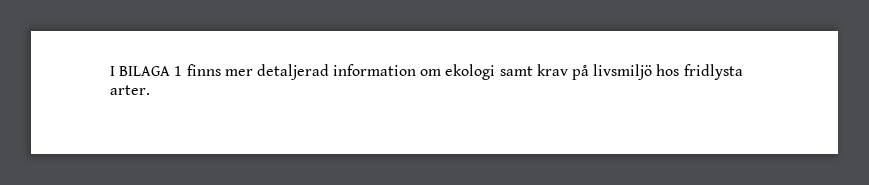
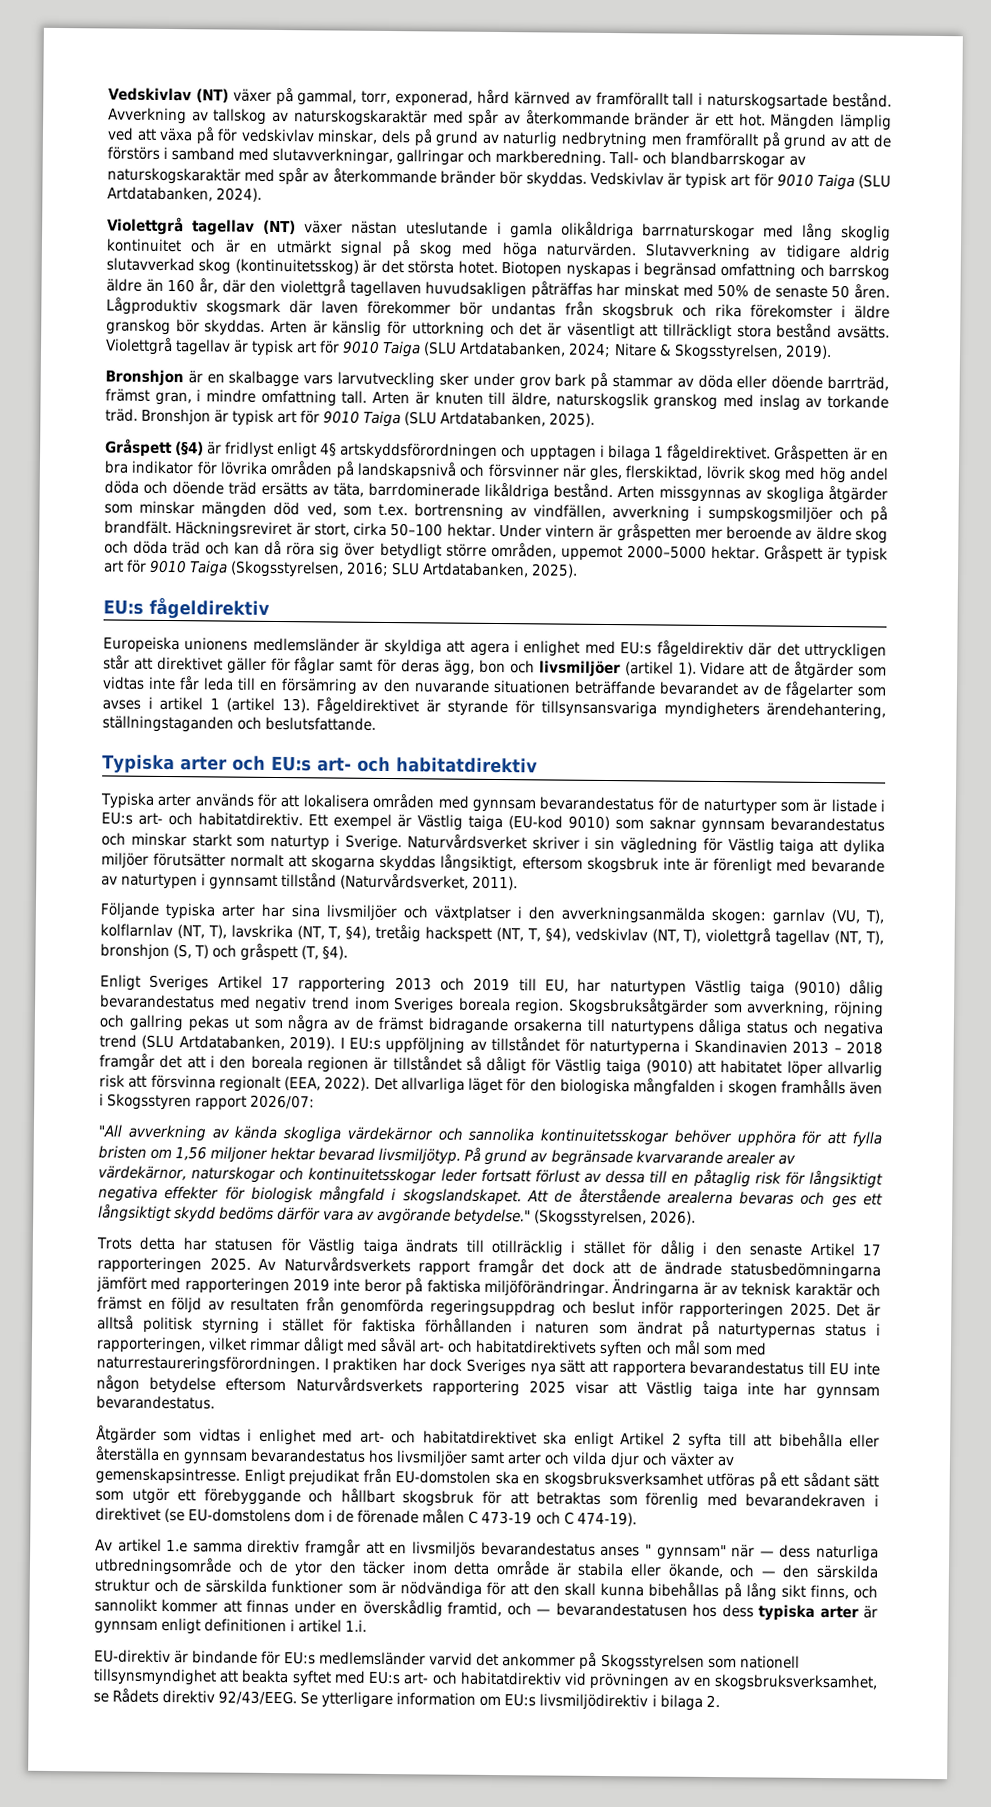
[110,64,743,80] [110,85,150,95] I BILAGA 1 finns mer detaljerad information om ekologi samt krav på livsmiljö hos fridlysta arter. -> [108,86,893,110] [108,107,893,131] [107,126,891,150] [107,146,806,169] [107,167,891,191] [107,186,263,202] [107,216,892,242] [106,238,891,262] [106,257,890,281] [106,277,890,299] [106,296,891,320] [106,318,890,341] [105,336,832,361] [105,369,889,391] [105,388,889,411] [105,408,596,428] [105,438,890,464] [104,459,888,484] [104,480,888,504] [104,500,888,524] [104,520,888,544] [104,539,888,564] [103,559,579,578] [103,597,270,619] [103,636,888,660] [103,654,888,680] [102,675,886,700] [102,696,886,720] [102,715,377,733] [102,754,538,774] [100,792,885,815] [101,812,885,834] [101,832,885,856] [101,852,886,875] [101,872,519,891] [100,902,884,925] [100,923,885,947] [100,942,349,962] [100,974,885,998] [100,994,884,1018] [99,1014,883,1038] [99,1034,883,1056] [99,1052,884,1078] [99,1074,883,1097] [99,1093,316,1111] [98,1124,882,1148] [98,1145,796,1167] [98,1165,883,1189] [98,1185,884,1209] [98,1203,697,1227] [96,1236,881,1258] [97,1256,881,1280] [96,1276,882,1298] [97,1296,881,1319] [97,1314,881,1339] [96,1336,767,1358] [96,1355,881,1377] [96,1374,880,1400] [96,1395,215,1410] [96,1425,881,1450] [95,1445,734,1469] [95,1467,879,1490] [95,1487,879,1509] [95,1507,637,1527] [95,1538,879,1562] [94,1556,879,1579] [94,1578,878,1601] [94,1598,878,1621] [94,1617,368,1635] [94,1649,800,1671] [93,1668,879,1692] [93,1687,720,1711] Vedskivlav (NT) växer på gammal, torr, exponerad, hård kärnved av framförallt tall i naturskogsartade bestånd. Avverkning av tallskog av naturskogskaraktär med spår av återkommande bränder är ett hot. Mängden lämplig ved att växa på för vedskivlav minskar, dels på grund av naturlig nedbrytning men framförallt på grund av att de förstörs i samband med slutavverkningar, gallringar och markberedning. Tall- och blandbarrskogar av naturskogskaraktär med spår av återkommande bränder bör skyddas. Vedskivlav är typisk art för 9010 Taiga (SLU Artdatabanken, 2024). // Violettgrå tagellav (NT) växer nästan uteslutande i gamla olikåldriga barrnaturskogar med lång skoglig kontinuitet och är en utmärkt signal på skog med höga naturvärden. Slutavverkning av tidigare aldrig slutavverkad skog (kontinuitetsskog) är det största hotet. Biotopen nyskapas i begränsad omfattning och barrskog äldre än 160 år, där den violettgrå tagellaven huvudsakligen påträffas har minskat med 50% de senaste 50 åren. Lågproduktiv skogsmark där laven förekommer bör undantas från skogsbruk och rika förekomster i äldre granskog bör skyddas. Arten är känslig för uttorkning och det är väsentligt att tillräckligt stora bestånd avsätts. Violettgrå tagellav är typisk art för 9010 Taiga (SLU Artdatabanken, 2024; Nitare & Skogsstyrelsen, 2019). // Bronshjon är en skalbagge vars larvutveckling sker under grov bark på stammar av döda eller döende barrträd, främst gran, i mindre omfattning tall. Arten är knuten till äldre, naturskogslik granskog med inslag av torkande träd. Bronshjon är typisk art för 9010 Taiga (SLU Artdatabanken, 2025). // Gråspett (§4) är fridlyst enligt 4§ artskyddsförordningen och upptagen i bilaga 1 fågeldirektivet. Gråspetten är en bra indikator för lövrika områden på landskapsnivå och försvinner när gles, flerskiktad, lövrik skog med hög andel döda och döende träd ersätts av täta, barrdominerade likåldriga bestånd. Arten missgynnas av skogliga åtgärder som minskar mängden död ved, som t.ex. bortrensning av vindfällen, avverkning i sumpskogsmiljöer och på brandfält. Häckningsreviret är stort, cirka 50–100 hektar. Under vintern är gråspetten mer beroende av äldre skog och döda träd och kan då röra sig över betydligt större områden, uppemot 2000–5000 hektar. Gråspett är typisk art för 9010 Taiga (Skogsstyrelsen, 2016; SLU Artdatabanken, 2025). // EU:s fågeldirektiv // Europeiska unionens medlemsländer är skyldiga att agera i enlighet med EU:s fågeldirektiv där det uttryckligen står att direktivet gäller för fåglar samt för deras ägg, bon och livsmiljöer (artikel 1). Vidare att de åtgärder som vidtas inte får leda till en försämring av den nuvarande situationen beträffande bevarandet av de fågelarter som avses i artikel 1 (artikel 13). Fågeldirektivet är styrande för tillsynsansvariga myndigheters ärendehantering, ställningstaganden och beslutsfattande. // Typiska arter och EU:s art- och habitatdirektiv // Typiska arter används för att lokalisera områden med gynnsam bevarandestatus för de naturtyper som är listade i EU:s art- och habitatdirektiv. Ett exempel är Västlig taiga (EU-kod 9010) som saknar gynnsam bevarandestatus och minskar starkt som naturtyp i Sverige. Naturvårdsverket skriver i sin vägledning för Västlig taiga att dylika miljöer förutsätter normalt att skogarna skyddas långsiktigt, eftersom skogsbruk inte är förenligt med bevarande av naturtypen i gynnsamt tillstånd (Naturvårdsverket, 2011). // Följande typiska arter har sina livsmiljöer och växtplatser i den avverkningsanmälda skogen: garnlav (VU, T), kolflarnlav (NT, T), lavskrika (NT, T, §4), tretåig hackspett (NT, T, §4), vedskivlav (NT, T), violettgrå tagellav (NT, T), bronshjon (S, T) och gråspett (T, §4). // Enligt Sveriges Artikel 17 rapportering 2013 och 2019 till EU, har naturtypen Västlig taiga (9010) dålig bevarandestatus med negativ trend inom Sveriges boreala region. Skogsbruksåtgärder som avverkning, röjning och gallring pekas ut som några av de främst bidragande orsakerna till naturtypens dåliga status och negativa trend (SLU Artdatabanken, 2019). I EU:s uppföljning av tillståndet för naturtyperna i Skandinavien 2013 – 2018 framgår det att i den boreala regionen är tillståndet så dåligt för Västlig taiga (9010) att habitatet löper allvarlig risk att försvinna regionalt (EEA, 2022). Det allvarliga läget för den biologiska mångfalden i skogen framhålls även i Skogsstyren rapport 2026/07: // "All avverkning av kända skogliga värdekärnor och sannolika kontinuitetsskogar behöver upphöra för att fylla bristen om 1,56 miljoner hektar bevarad livsmiljötyp. På grund av begränsade kvarvarande arealer av värdekärnor, naturskogar och kontinuitetsskogar leder fortsatt förlust av dessa till en påtaglig risk för långsiktigt negativa effekter för biologisk mångfald i skogslandskapet. Att de återstående arealerna bevaras och ges ett långsiktigt skydd bedöms därför vara av avgörande betydelse." (Skogsstyrelsen, 2026). // Trots detta har statusen för Västlig taiga ändrats till otillräcklig i stället för dålig i den senaste Artikel 17 rapporteringen 2025. Av Naturvårdsverkets rapport framgår det dock att de ändrade statusbedömningarna jämfört med rapporteringen 2019 inte beror på faktiska miljöförändringar. Ändringarna är av teknisk karaktär och främst en följd av resultaten från genomförda regeringsuppdrag och beslut inför rapporteringen 2025. Det är alltså politisk styrning i stället för faktiska förhållanden i naturen som ändrat på naturtypernas status i rapporteringen, vilket rimmar dåligt med såväl art- och habitatdirektivets syften och mål som med naturrestaureringsförordningen. I praktiken har dock Sveriges nya sätt att rapportera bevarandestatus till EU inte någon betydelse eftersom Naturvårdsverkets rapportering 2025 visar att Västlig taiga inte har gynnsam bevarandestatus. // Åtgärder som vidtas i enlighet med art- och habitatdirektivet ska enligt Artikel 2 syfta till att bibehålla eller återställa en gynnsam bevarandestatus hos livsmiljöer samt arter och vilda djur och växter av gemenskapsintresse. Enligt prejudikat från EU-domstolen ska en skogsbruksverksamhet utföras på ett sådant sätt som utgör ett förebyggande och hållbart skogsbruk för att betraktas som förenlig med bevarandekraven i direktivet (se EU-domstolens dom i de förenade målen C 473-19 och C 474-19). // Av artikel 1.e samma direktiv framgår att en livsmiljös bevarandestatus anses " gynnsam" när — dess naturliga utbredningsområde och de ytor den täcker inom detta område är stabila eller ökande, och — den särskilda struktur och de särskilda funktioner som är nödvändiga för att den skall kunna bibehållas på lång sikt finns, och sannolikt kommer att finnas under en överskådlig framtid, och — bevarandestatusen hos dess typiska arter är gynnsam enligt definitionen i artikel 1.i. // EU-direktiv är bindande för EU:s medlemsländer varvid det ankommer på Skogsstyrelsen som nationell tillsynsmyndighet att beakta syftet med EU:s art- och habitatdirektiv vid prövningen av en skogsbruksverksamhet, se Rådets direktiv 92/43/EEG. Se ytterligare information om EU:s livsmiljödirektiv i bilaga 2.

